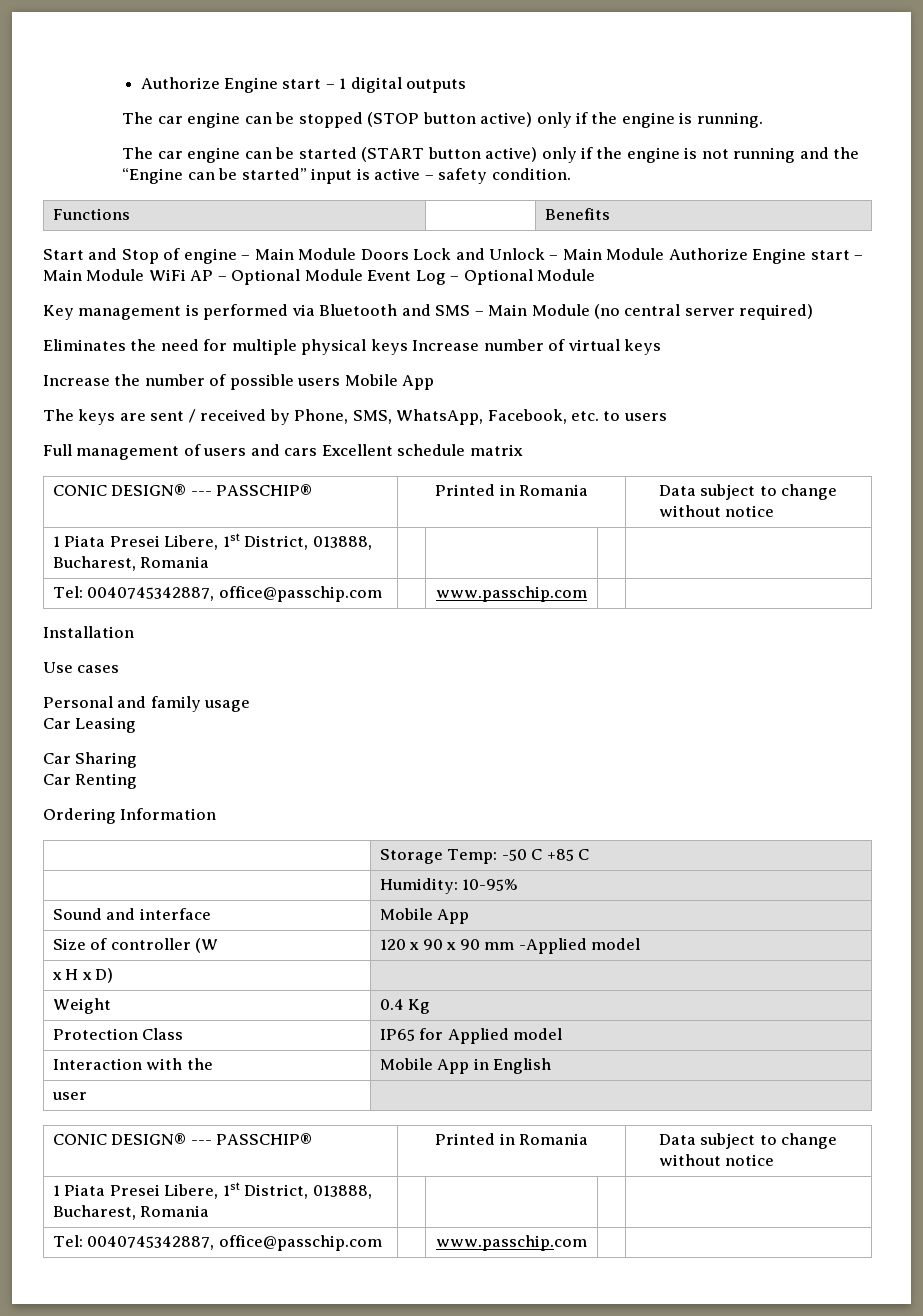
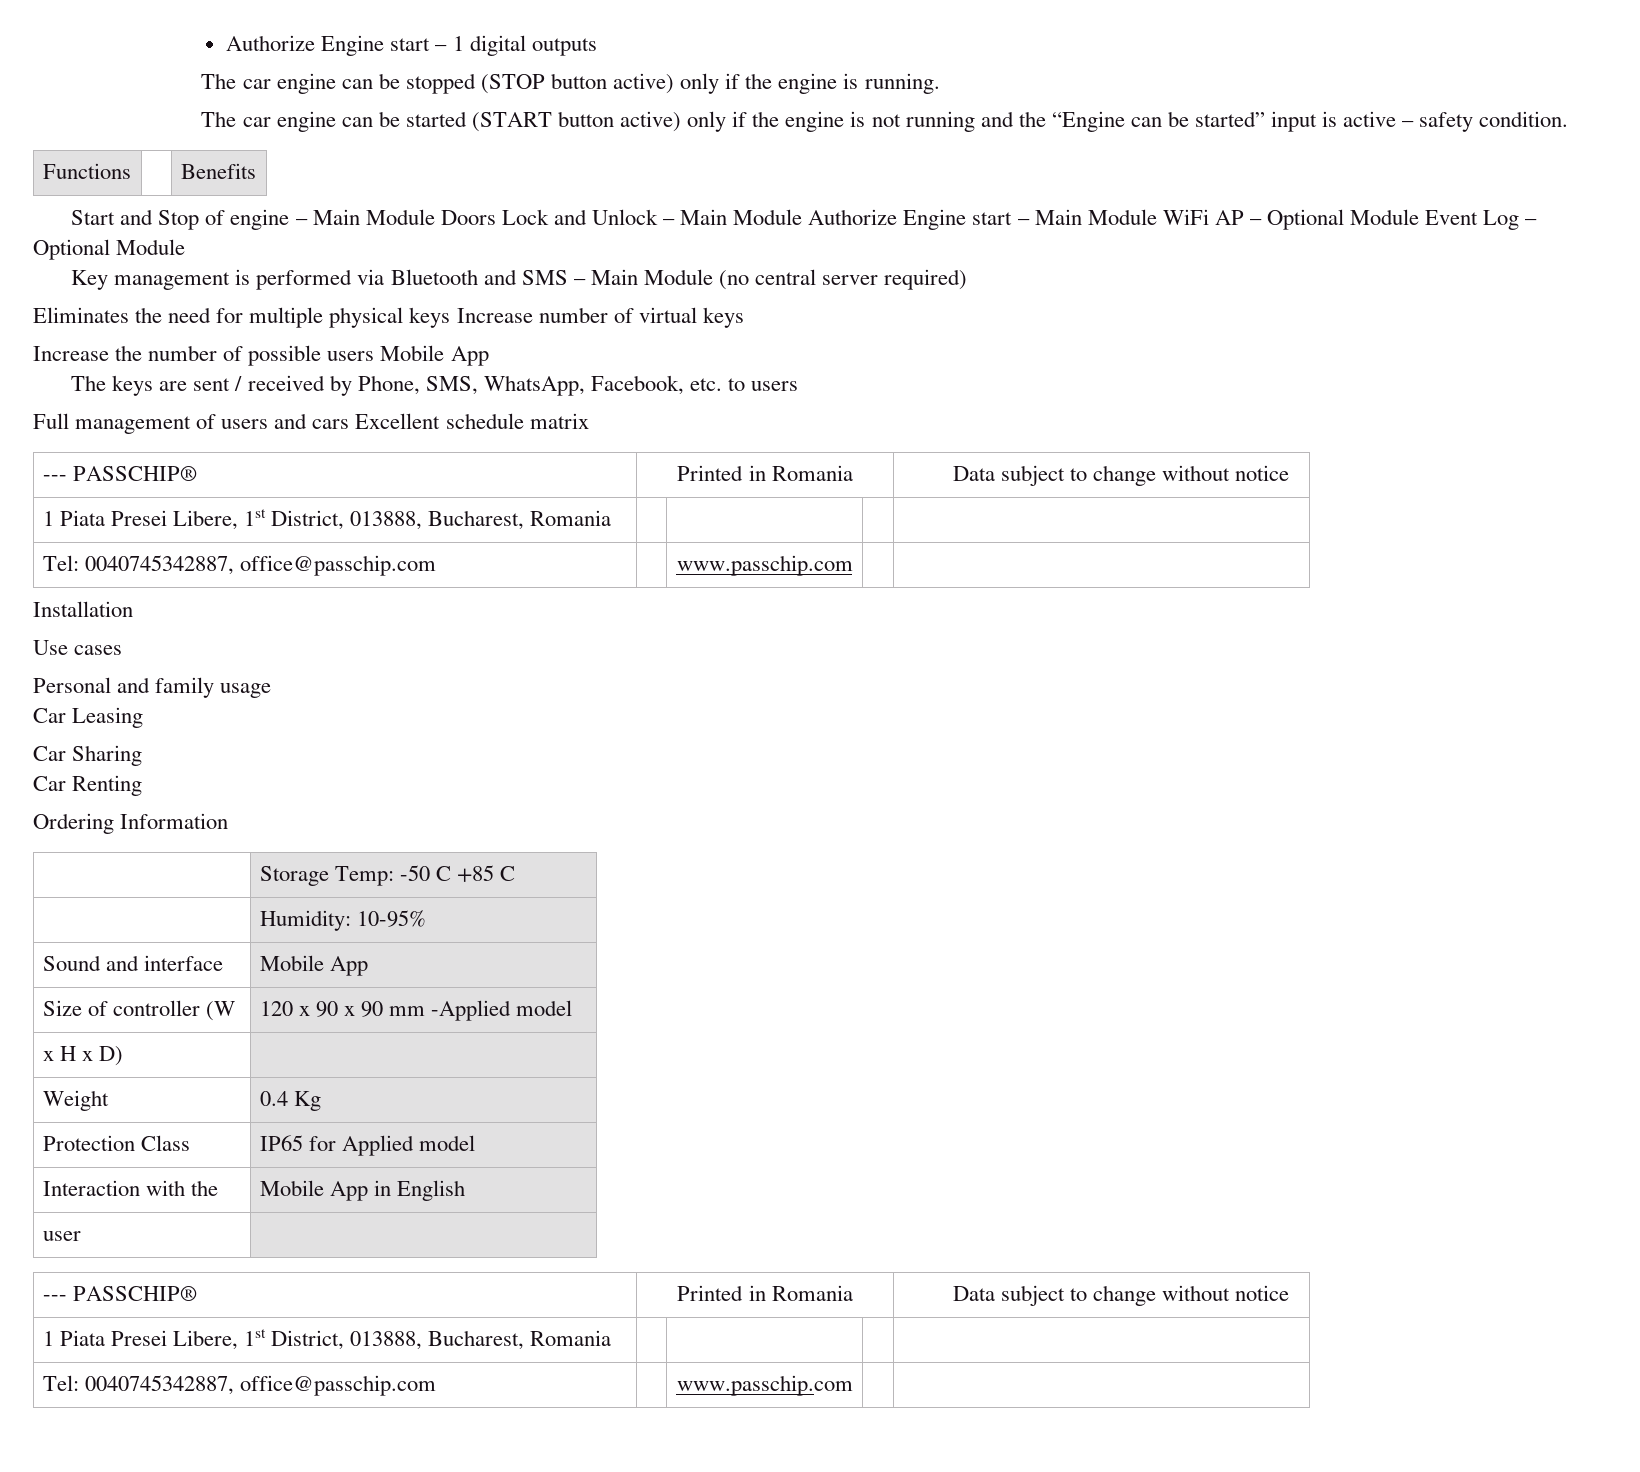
[52,484,187,496] CONIC DESIGN® -> (589, 421) none
[52,1133,187,1145] CONIC DESIGN® -> (81, 1236) none

